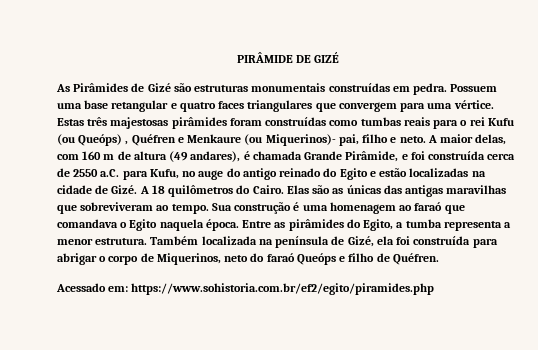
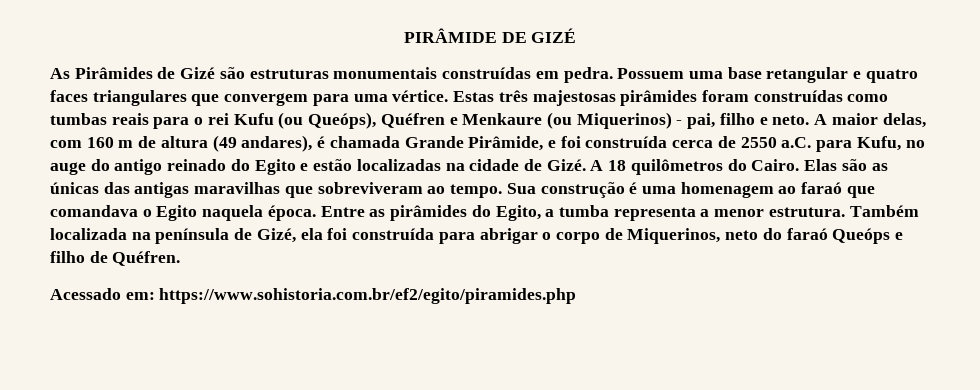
[78,134,129,146] Queóps) , -> [308,112,377,129] Queóps),
[265,134,336,146] Miquerinos)- -> [576,112,683,129] Miquerinos) -

